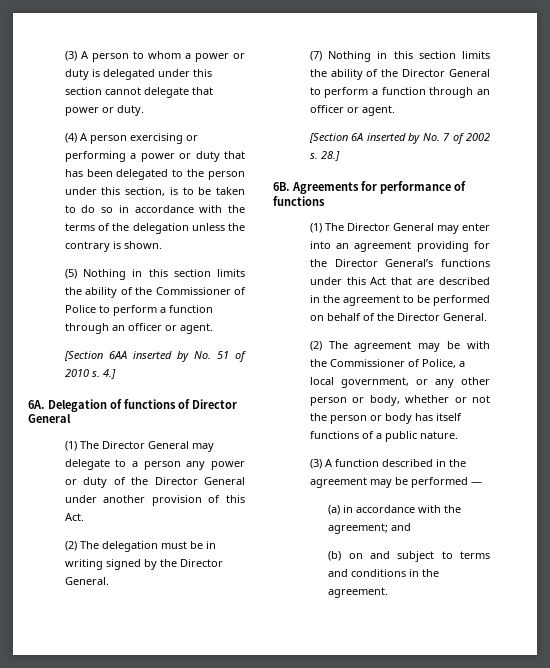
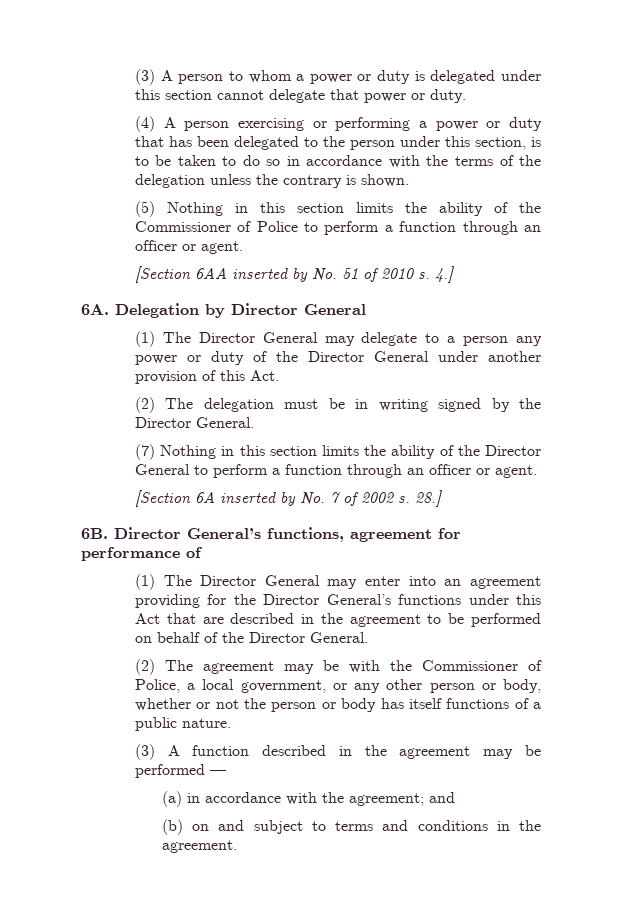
[110,399,190,409] of functions of -> [205,304,225,318] by
[292,182,359,194] Agreements -> [114,527,432,542] Director General’s functions, agreement
[273,196,325,206] functions -> (202, 552) none

